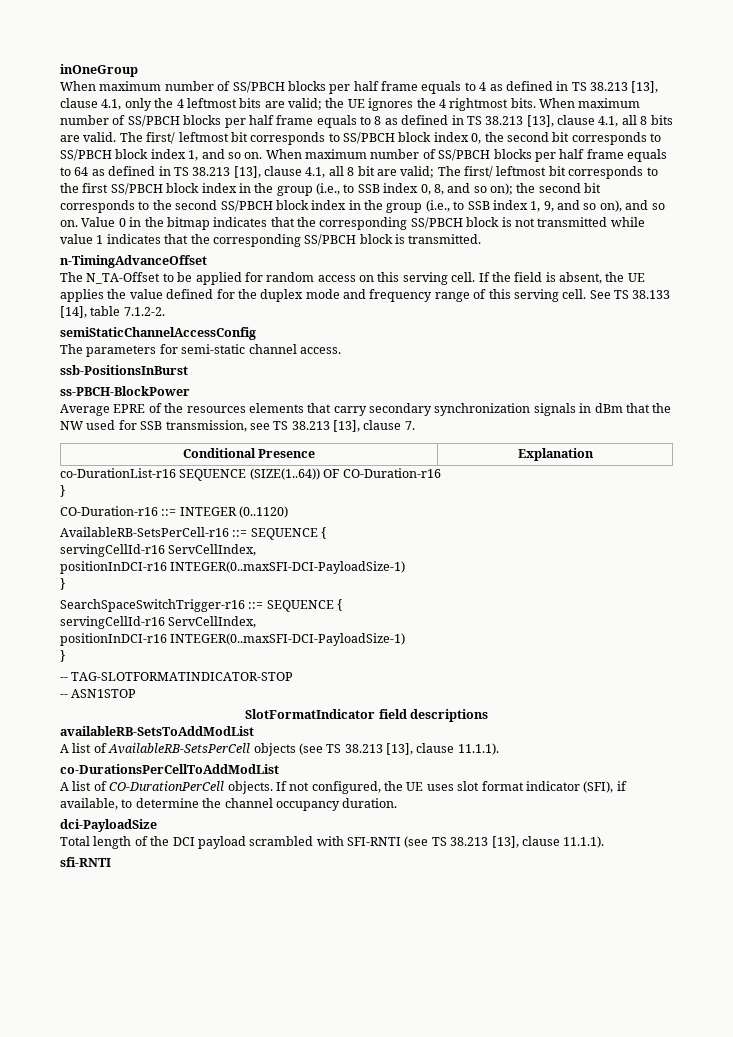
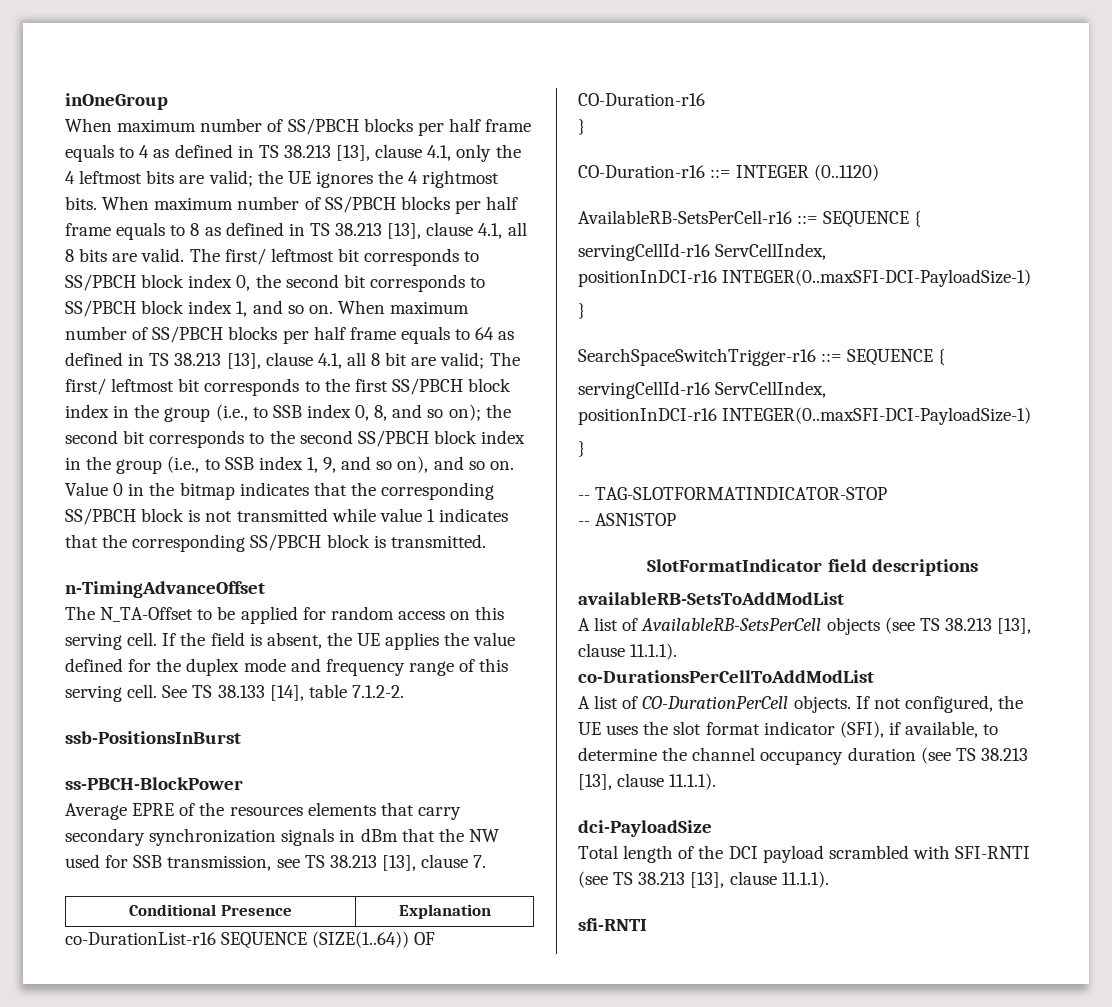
[60,327,256,340] [60,344,341,357] // semiStaticChannelAccessConfig // The parameters for semi-static channel access. -> (404, 691) none
(454, 787) none -> [643,721,669,735] the
[342,798,398,808] duration. -> [847,747,1028,764] [578,773,717,790] duration (see TS 38.213 [13], clause 11.1.1).

